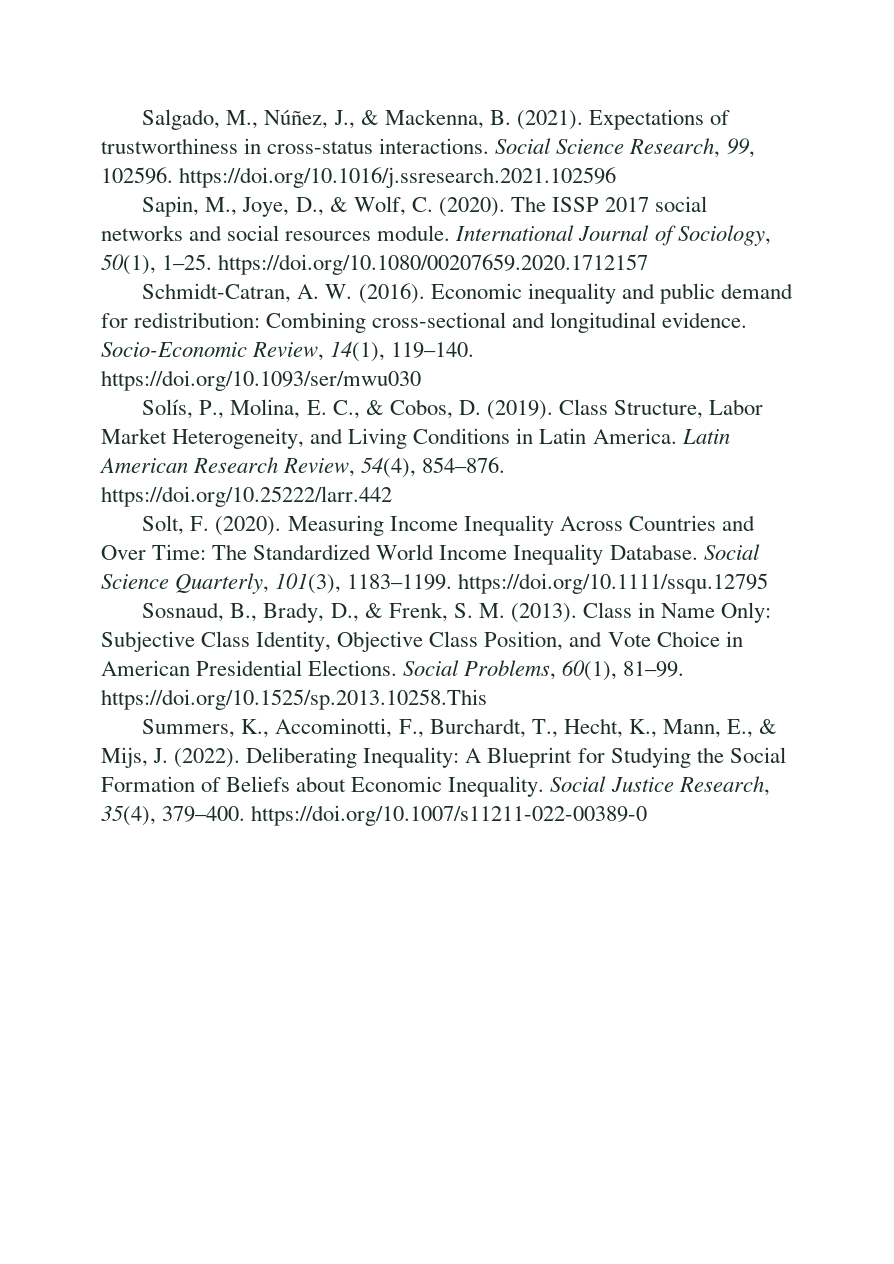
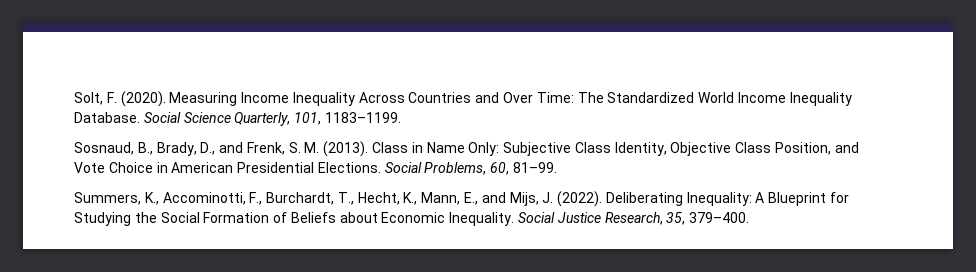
[142,109,730,130] [101,138,755,158] [101,167,617,188] [142,196,708,217] [101,225,771,246] [101,254,649,275] [142,283,793,304] [101,312,748,333] [101,341,475,362] [101,370,421,391] [142,399,764,420] [101,428,730,449] [99,457,506,478] [101,486,392,507] Salgado, M., Núñez, J., & Mackenna, B. (2021). Expectations of trustworthiness in cross-status interactions. Social Science Research, 99, 102596. https://doi.org/10.1016/j.ssresearch.2021.102596 // Sapin, M., Joye, D., & Wolf, C. (2020). The ISSP 2017 social networks and social resources module. International Journal of Sociology, 50(1), 1–25. https://doi.org/10.1080/00207659.2020.1712157 // Schmidt-Catran, A. W. (2016). Economic inequality and public demand for redistribution: Combining cross-sectional and longitudinal evidence. Socio-Economic Review, 14(1), 119–140. https://doi.org/10.1093/ser/mwu030 // Solís, P., Molina, E. C., & Cobos, D. (2019). Class Structure, Labor Market Heterogeneity, and Living Conditions in Latin America. Latin American Research Review, 54(4), 854–876. https://doi.org/10.25222/larr.442 // -> (74, 98) none
[275,573,342,594] 101(3), -> [294,112,322,125] 101,
[458,573,769,594] https://doi.org/10.1111/ssqu.12795 -> (401, 117) none
[364,603,383,618] & -> [219,142,244,153] and
[562,660,618,681] 60(1), -> [490,162,510,175] 60,
[101,689,487,710] https://doi.org/10.1525/sp.2013.10258.This -> (558, 167) none
[759,719,778,734] & -> [481,192,506,203] and
[101,805,648,826] 35(4), 379–400. https://doi.org/10.1007/s11211-022-00389-0 -> [666,212,750,225] 35, 379–400.

